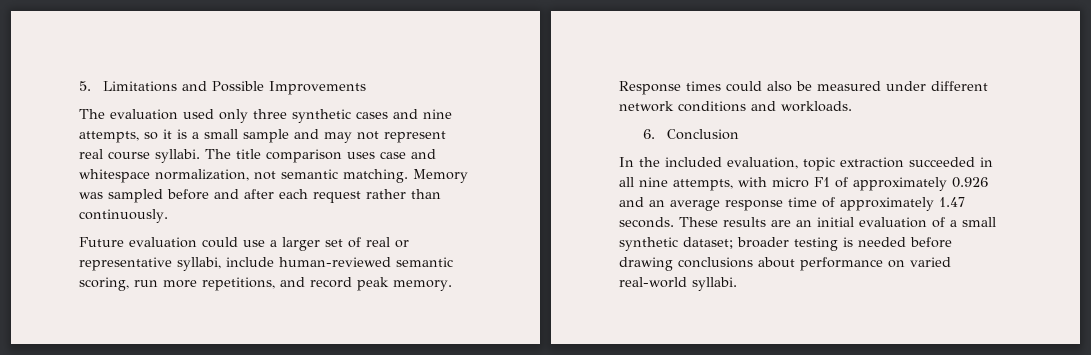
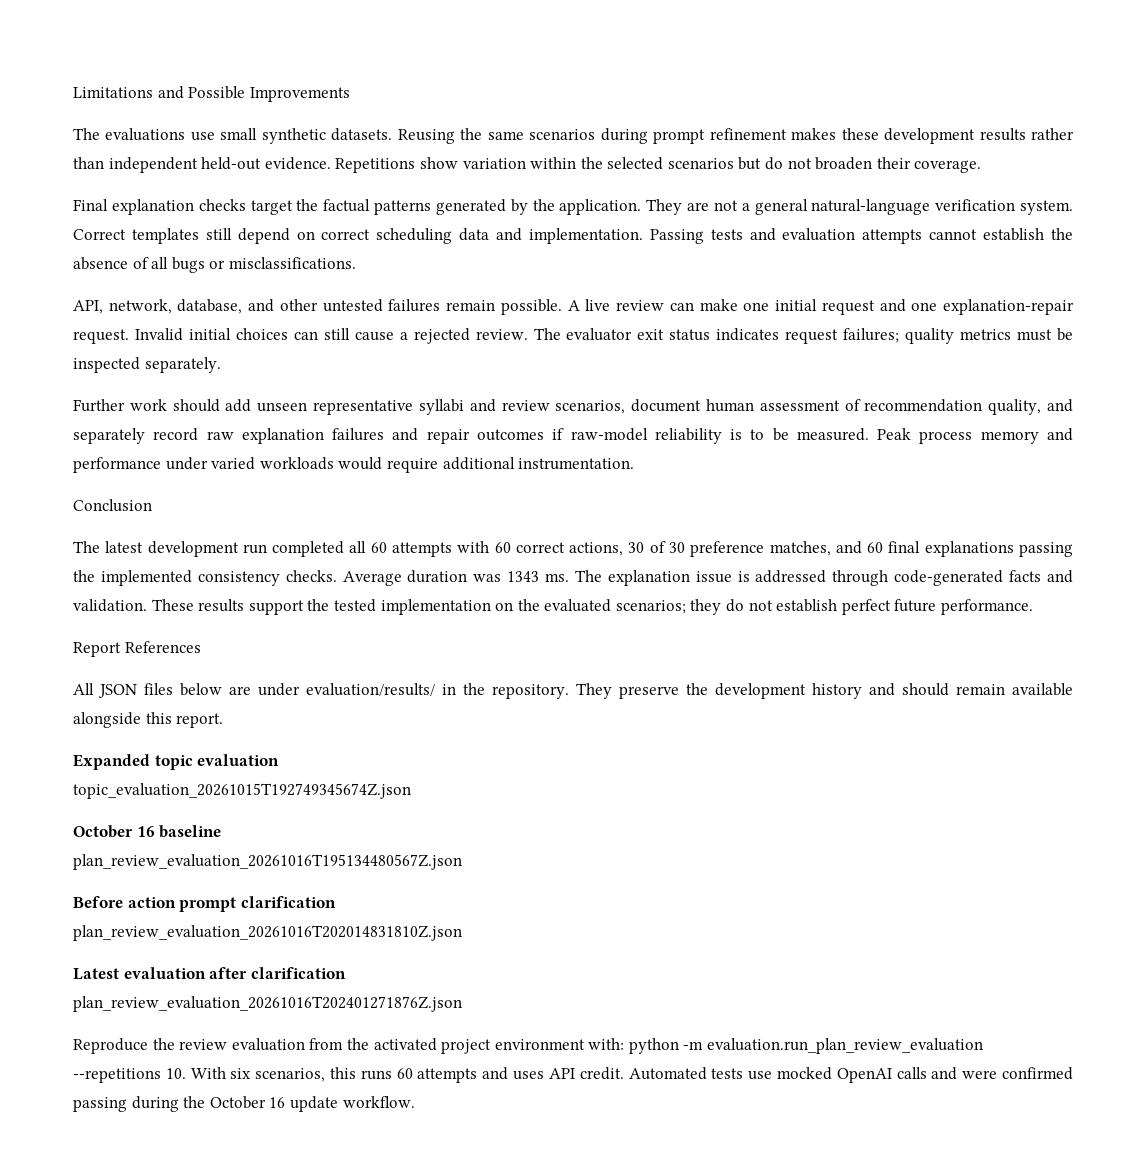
[79,81,91,91] 5. -> (73, 92) none
[110,109,452,123] [79,129,446,143] [79,149,436,163] [79,169,468,183] [79,189,441,203] [79,209,168,223] [79,237,409,251] [79,257,453,271] [79,277,452,291] [619,81,988,95] [619,101,852,112] [642,129,739,140] [619,157,993,171] [619,177,988,191] [619,197,965,211] [619,217,996,228] [619,237,952,251] [619,257,951,271] [619,277,737,291] evaluation used only three synthetic cases and nine attempts, so it is a small sample and may not represent real course syllabi. The title comparison uses case and whitespace normalization, not semantic matching. Memory was sampled before and after each request rather than continuously. // Future evaluation could use a larger set of real or representative syllabi, include human-reviewed semantic scoring, run more repetitions, and record peak memory. Response times could also be measured under different network conditions and workloads. // 6. Conclusion // In the included evaluation, topic extraction succeeded in all nine attempts, with micro F1 of approximately 0.926 and an average response time of approximately 1.47 seconds. These results are an initial evaluation of a small synthetic dataset; broader testing is needed before drawing conclusions about performance on varied real-world syllabi. -> [105,128,1074,144] [73,157,982,173] [73,199,1074,215] [73,228,1073,244] [73,257,356,273] [73,299,1074,315] [73,328,1074,344] [73,357,221,373] [73,399,1073,415] [73,428,1074,444] [73,457,635,473] [73,499,152,512] [73,541,1074,557] [73,570,1073,586] [73,599,1034,615] [73,641,201,657] [73,683,1073,699] [73,712,224,728] [73,754,280,770] [73,783,411,799] [73,825,222,838] [73,854,462,870] [73,896,336,912] [73,925,462,941] [73,967,346,980] [73,996,462,1012] [73,1038,984,1054] [73,1067,1074,1083] [73,1096,415,1112] evaluations use small synthetic datasets. Reusing the same scenarios during prompt refinement makes these development results rather than independent held-out evidence. Repetitions show variation within the selected scenarios but do not broaden their coverage. // Final explanation checks target the factual patterns generated by the application. They are not a general natural-language verification system. Correct templates still depend on correct scheduling data and implementation. Passing tests and evaluation attempts cannot establish the absence of all bugs or misclassifications. // API, network, database, and other untested failures remain possible. A live review can make one initial request and one explanation-repair request. Invalid initial choices can still cause a rejected review. The evaluator exit status indicates request failures; quality metrics must be inspected separately. // Further work should add unseen representative syllabi and review scenarios, document human assessment of recommendation quality, and separately record raw explanation failures and repair outcomes if raw-model reliability is to be measured. Peak process memory and performance under varied workloads would require additional instrumentation. // Conclusion // The latest development run completed all 60 attempts with 60 correct actions, 30 of 30 preference matches, and 60 final explanations passing the implemented consistency checks. Average duration was 1343 ms. The explanation issue is addressed through code-generated facts and validation. These results support the tested implementation on the evaluated scenarios; they do not establish perfect future performance. // Report References // All JSON files below are under evaluation/results/ in the repository. They preserve the development history and should remain available alongside this report. // Expanded topic evaluation // topic_evaluation_20261015T192749345674Z.json // October 16 baseline // plan_review_evaluation_20261016T195134480567Z.json // Before action prompt clarification // plan_review_evaluation_20261016T202014831810Z.json // Latest evaluation after clarification // plan_review_evaluation_20261016T202401271876Z.json // Reproduce the review evaluation from the activated project environment with: python -m evaluation.run_plan_review_evaluation --repetitions 10. With six scenarios, this runs 60 attempts and uses API credit. Automated tests use mocked OpenAI calls and were confirmed passing during the October 16 update workflow.

